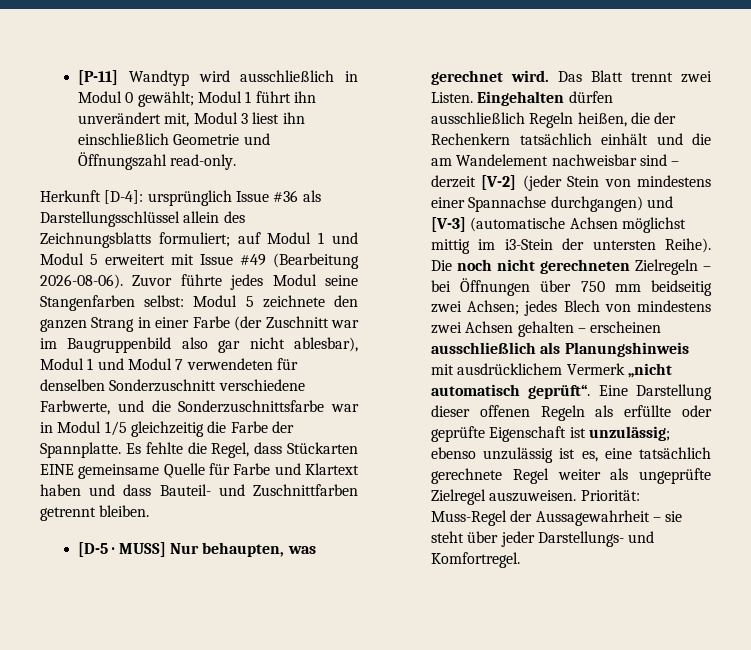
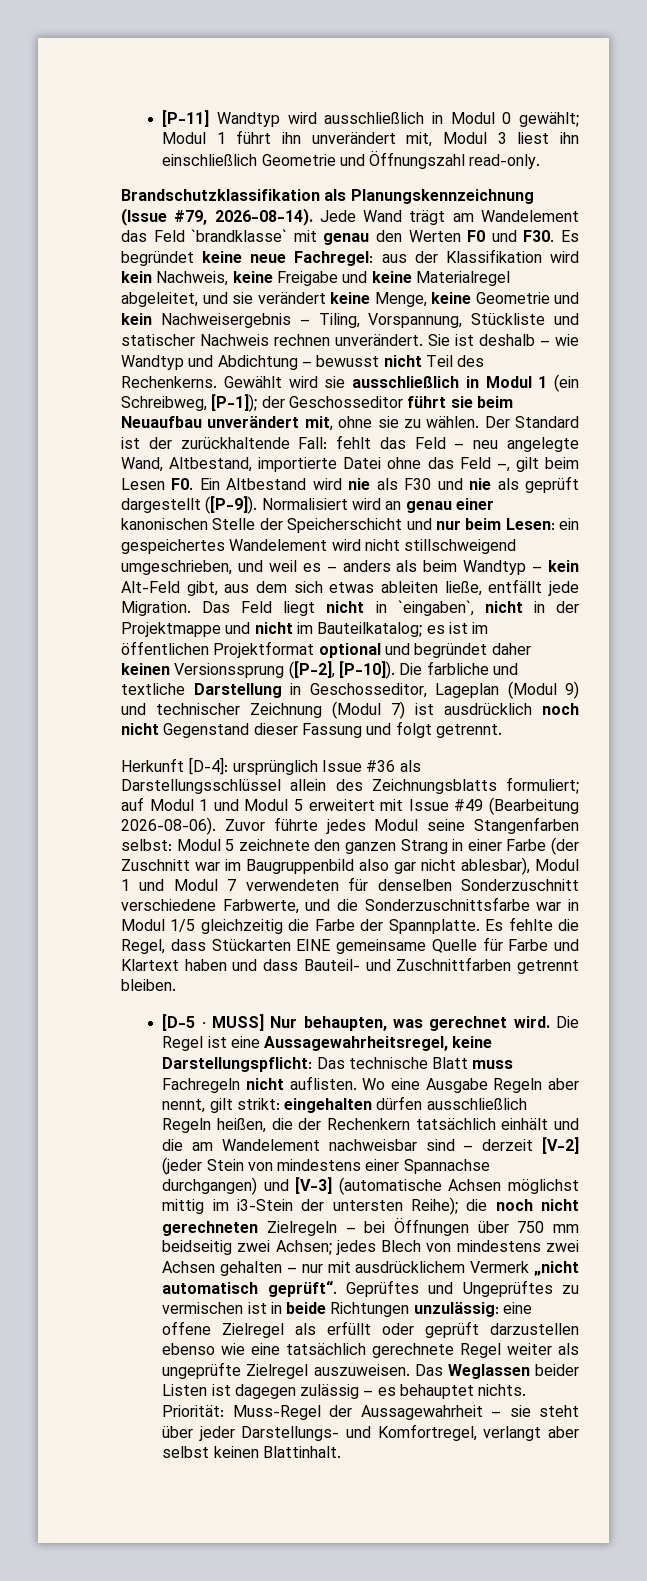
(237, 162) none -> [121,189,534,204] [121,208,579,226] [121,229,580,245] [121,249,579,266] [121,271,510,286] [121,292,579,307] [121,313,579,328] [121,334,579,346] [121,355,485,370] [121,374,579,392] [121,394,513,412] [121,416,579,431] [121,435,579,452] [121,457,579,472] [121,476,579,493] [121,496,494,514] [121,518,579,533] [121,539,517,554] [121,560,579,575] [121,579,579,596] [121,600,579,616] [121,622,489,637] [121,641,531,658] [121,661,518,679] [121,681,579,699] [121,701,579,719] [121,721,502,738] // Brandschutzklassifikation als Planungskennzeichnung (Issue #79, 2026-08-14). Jede Wand trägt am Wandelement das Feld `brandklasse` mit genau den Werten F0 und F30. Es begründet keine neue Fachregel: aus der Klassifikation wird kein Nachweis, keine Freigabe und keine Materialregel abgeleitet, und sie verändert keine Menge, keine Geometrie und kein Nachweisergebnis – Tiling, Vorspannung, Stückliste und statischer Nachweis rechnen unverändert. Sie ist deshalb – wie Wandtyp und Abdichtung – bewusst nicht Teil des Rechenkerns. Gewählt wird sie ausschließlich in Modul 1 (ein Schreibweg, [P-1]); der Geschosseditor führt sie beim Neuaufbau unverändert mit, ohne sie zu wählen. Der Standard ist der zurückhaltende Fall: fehlt das Feld – neu angelegte Wand, Altbestand, importierte Datei ohne das Feld –, gilt beim Lesen F0. Ein Altbestand wird nie als F30 und nie als geprüft dargestellt ([P-9]). Normalisiert wird an genau einer kanonischen Stelle der Speicherschicht und nur beim Lesen: ein gespeichertes Wandelement wird nicht stillschweigend umgeschrieben, und weil es – anders als beim Wandtyp – kein Alt-Feld gibt, aus dem sich etwas ableiten ließe, entfällt jede Migration. Das Feld liegt nicht in `eingaben`, nicht in der Projektmappe und nicht im Bauteilkatalog; es ist im öffentlichen Projektformat optional und begründet daher keinen Versionssprung ([P-2], [P-10]). Die farbliche und textliche Darstellung in Geschosseditor, Lageplan (Modul 9) und technischer Zeichnung (Modul 7) ist ausdrücklich noch nicht Gegenstand dieser Fassung und folgt getrennt.
[558,70,712,83] [431,91,565,106] Das Blatt trennt zwei Listen. Eingehalten -> [556,1016,579,1028] [162,1036,493,1051] [162,1057,514,1072] [162,1076,579,1093] [162,1098,373,1113] Die Regel ist eine Aussagewahrheitsregel, keine Darstellungspflicht: Das technische Blatt muss Fachregeln nicht auflisten. Wo eine Ausgabe Regeln aber nennt, gilt strikt: eingehalten
[665,238,711,253] [431,260,453,271] Reihe). Die -> [410,1197,488,1215] Reihe); die
[590,321,662,333] [431,342,689,357] erscheinen ausschließlich als Planungshinweis -> [301,1264,323,1273] nur
[598,384,712,400] [431,405,712,421] [431,426,671,442] [431,447,598,463] Eine Darstellung dieser offenen Regeln als erfüllte oder geprüfte Eigenschaft ist unzulässig; ebenso unzulässig ist es, -> [345,1280,579,1297] [162,1302,533,1317] [162,1321,579,1338] [162,1343,246,1355] Geprüftes und Ungeprüftes zu vermischen ist in beide Richtungen unzulässig: eine offene Zielregel als erfüllt oder geprüft darzustellen ebenso wie
(577, 496) none -> [414,1364,580,1379] [162,1384,527,1399] Das Weglassen beider Listen ist dagegen zulässig – es behauptet nichts.
[431,552,521,568] Komfortregel. -> [377,1424,579,1441] [162,1446,341,1458] Komfortregel, verlangt aber selbst keinen Blattinhalt.

